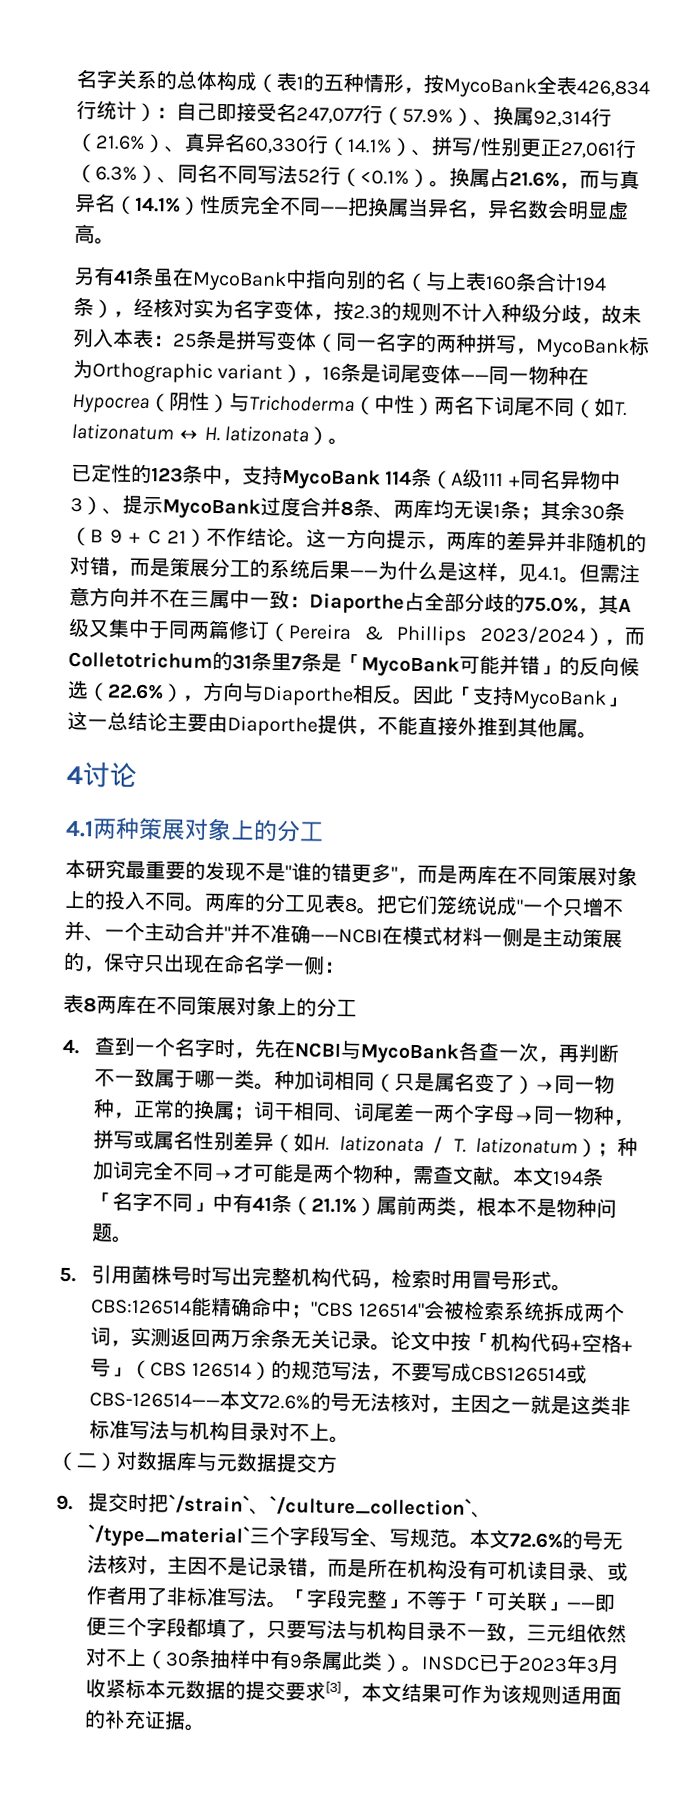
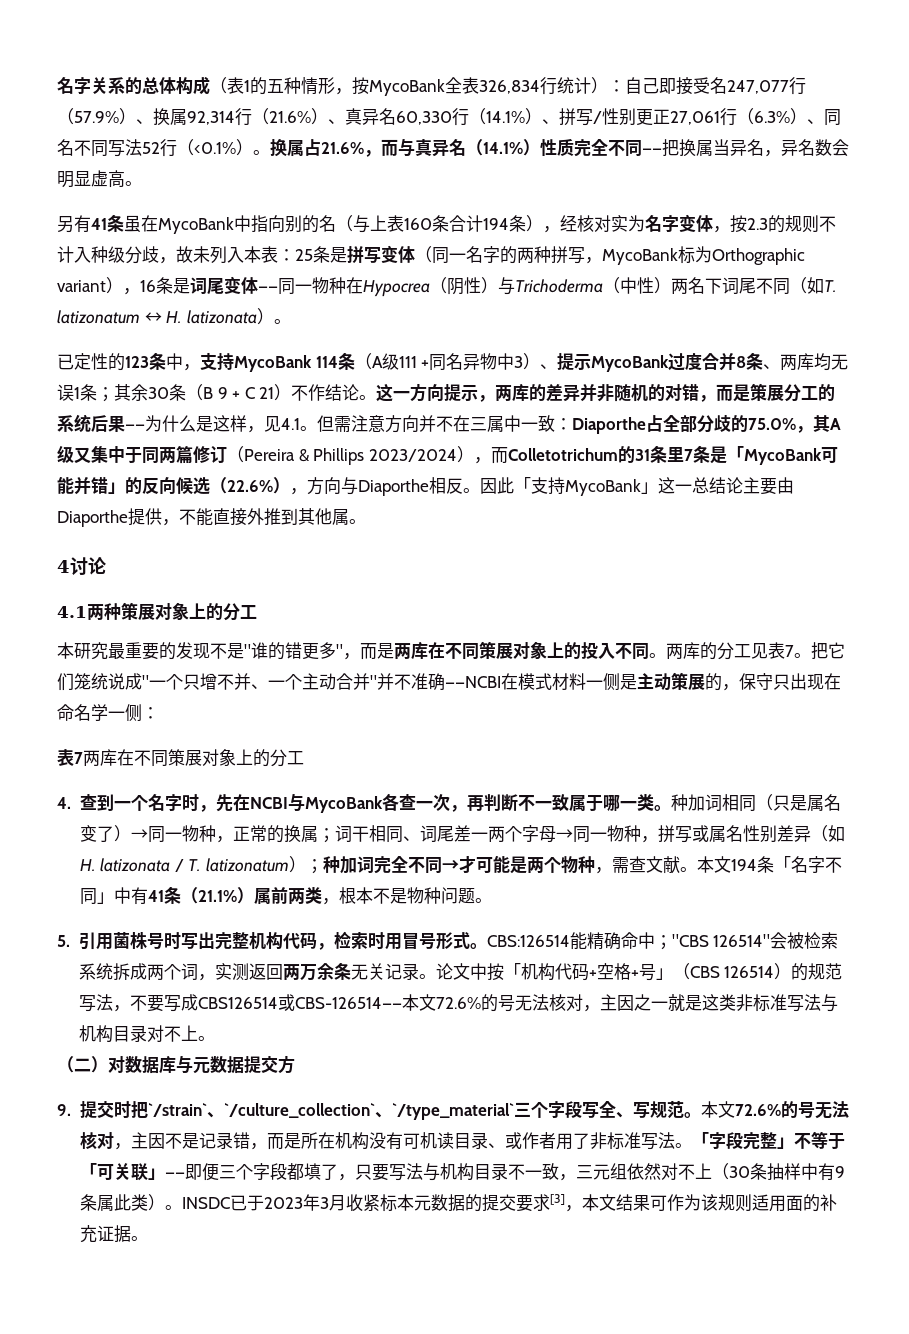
[576,80,650,98] 426,834 -> [479,80,540,94] 326,834
[344,897,358,913] 8 -> [785,645,794,657] 7
[83,997,97,1013] 8 -> [74,752,83,764] 7

